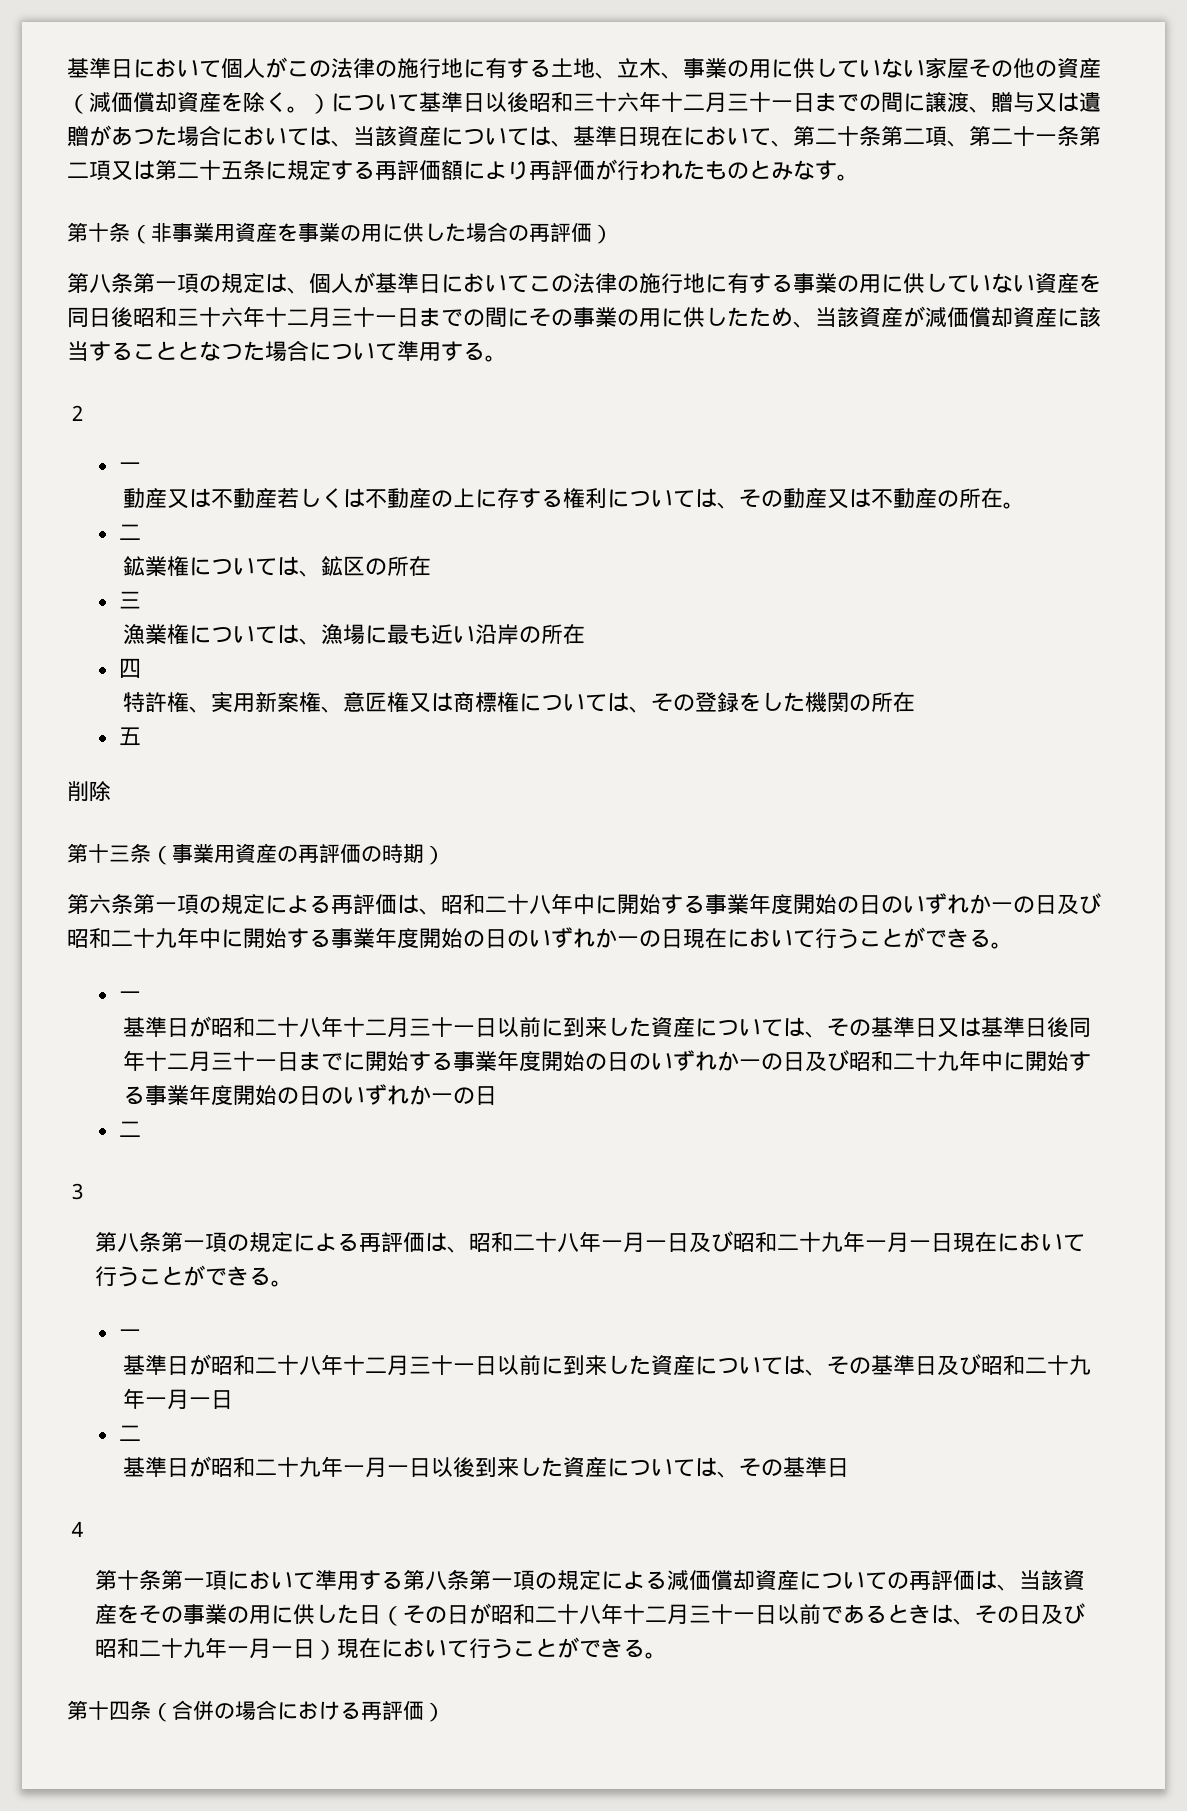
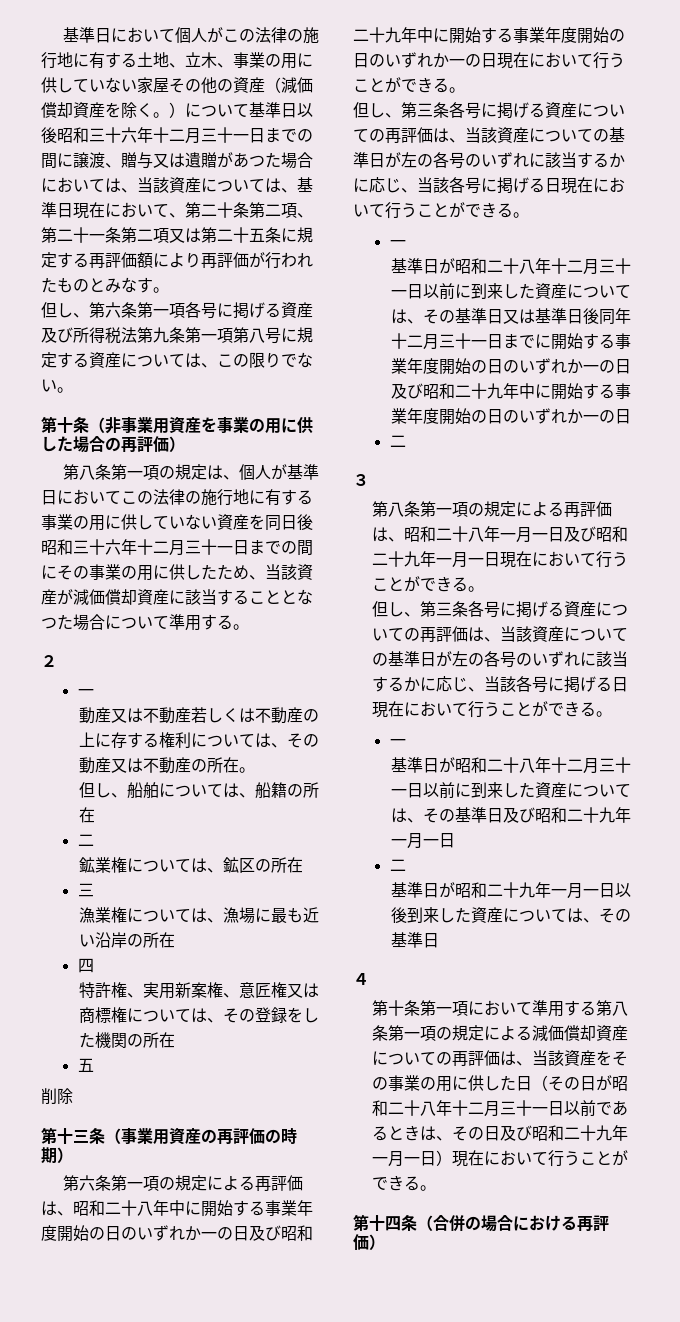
(859, 177) none -> [41,302,313,319] [41,327,313,344] [41,352,313,368] [41,379,73,393] // 但し、第六条第一項各号に掲げる資産及び所得税法第九条第一項第八号に規定する資産については、この限りでない。
(1026, 505) none -> [79,782,320,799] [79,807,96,823] // 但し、船舶については、船籍の所在
(1013, 945) none -> [353,102,625,119] [353,127,625,144] [353,152,625,169] [353,177,625,194] [353,202,529,219] // 但し、第三条各号に掲げる資産についての再評価は、当該資産についての基準日が左の各号のいずれに該当するかに応じ、当該各号に掲げる日現在において行うことができる。
(294, 1283) none -> [372,601,629,618] [372,626,629,643] [372,651,629,668] [372,676,629,693] [372,701,613,718] // 但し、第三条各号に掲げる資産についての再評価は、当該資産についての基準日が左の各号のいずれに該当するかに応じ、当該各号に掲げる日現在において行うことができる。

